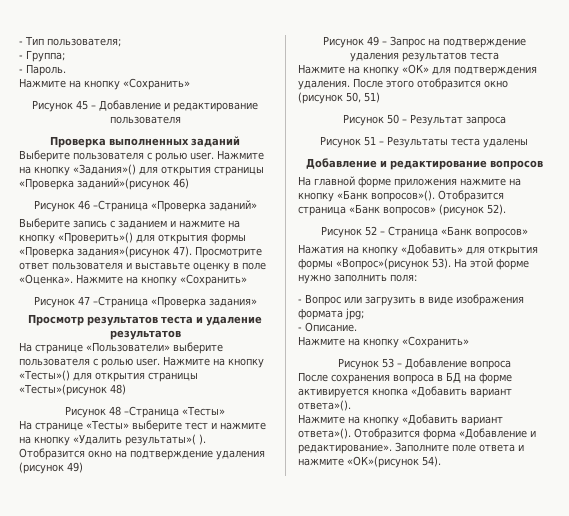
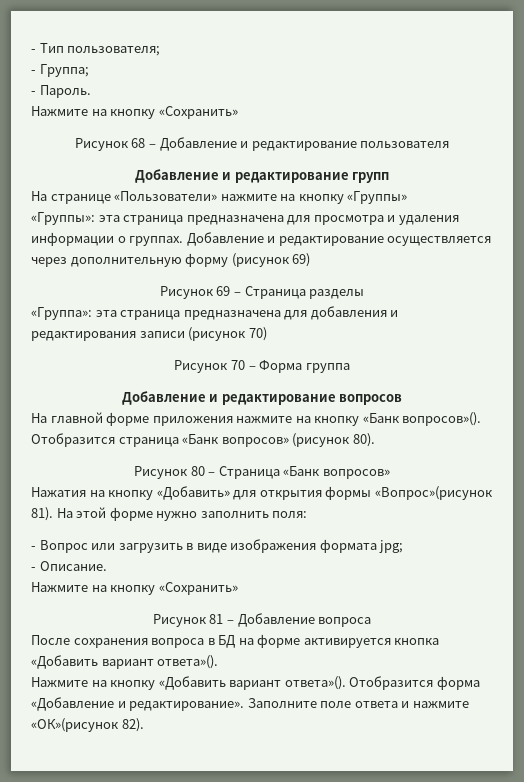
[76,100,88,110] 45 -> [131,138,146,148] 68
[50,136,240,148] [19,150,264,162] [19,164,264,176] [19,178,189,190] [33,200,257,212] [19,218,240,230] [19,232,246,244] [19,246,262,258] [19,262,266,272] [19,274,247,286] [33,296,257,308] [28,314,262,326] [109,330,181,340] [19,342,223,354] [19,356,264,368] [19,370,198,382] [19,384,126,396] [65,406,225,418] [19,420,266,432] [19,434,206,446] [19,448,265,460] [19,462,83,474] [322,36,526,48] [349,52,499,62] [298,64,537,76] [298,78,508,90] [298,92,380,104] [342,114,506,126] [320,136,528,148] Проверка выполненных заданий // Выберите пользователя с ролью user. Нажмите на кнопку «Задания»() для открытия страницы «Проверка заданий»(рисунок 46) // Рисунок 46 –Страница «Проверка заданий» // Выберите запись с заданием и нажмите на кнопку «Проверить»() для открытия формы «Проверка задания»(рисунок 47). Просмотрите ответ пользователя и выставьте оценку в поле «Оценка». Нажмите на кнопку «Сохранить» // Рисунок 47 –Страница «Проверка задания» // Просмотр результатов теста и удаление результатов // На странице «Пользователи» выберите пользователя с ролью user. Нажмите на кнопку «Тесты»() для открытия страницы «Тесты»(рисунок 48) // Рисунок 48 –Страница «Тесты» // На странице «Тесты» выберите тест и нажмите на кнопку «Удалить результаты»( ). Отобразится окно на подтверждение удаления (рисунок 49) // Рисунок 49 – Запрос на подтверждение удаления результатов теста // Нажмите на кнопку «ОК» для подтверждения удаления. После этого отобразится окно (рисунок 50, 51) // Рисунок 50 – Результат запроса // Рисунок 51 – Результаты теста удалены -> [134,169,390,183] [31,191,408,204] [31,212,459,225] [31,232,492,246] [31,253,311,267] [159,286,365,299] [31,306,399,320] [31,327,267,341] [174,360,350,373] Добавление и редактирование групп // На странице «Пользователи» нажмите на кнопку «Группы» // «Группы»: эта страница предназначена для просмотра и удаления информации о группах. Добавление и редактирование осуществляется через дополнительную форму (рисунок 69) // Рисунок 69 – Страница разделы // «Группа»: эта страница предназначена для добавления и редактирования записи (рисунок 70) // Рисунок 70 – Форма группа
[487,204,506,215] [320,226,377,238] 52). // Рисунок 52 -> [352,433,375,447] [134,466,205,479] 80). // Рисунок 80
[432,258,451,269] 53). -> [31,507,53,521] 81).
[381,358,394,368] 53 -> [209,614,224,624] 81
[422,456,441,467] 54). -> [121,718,144,732] 82).

